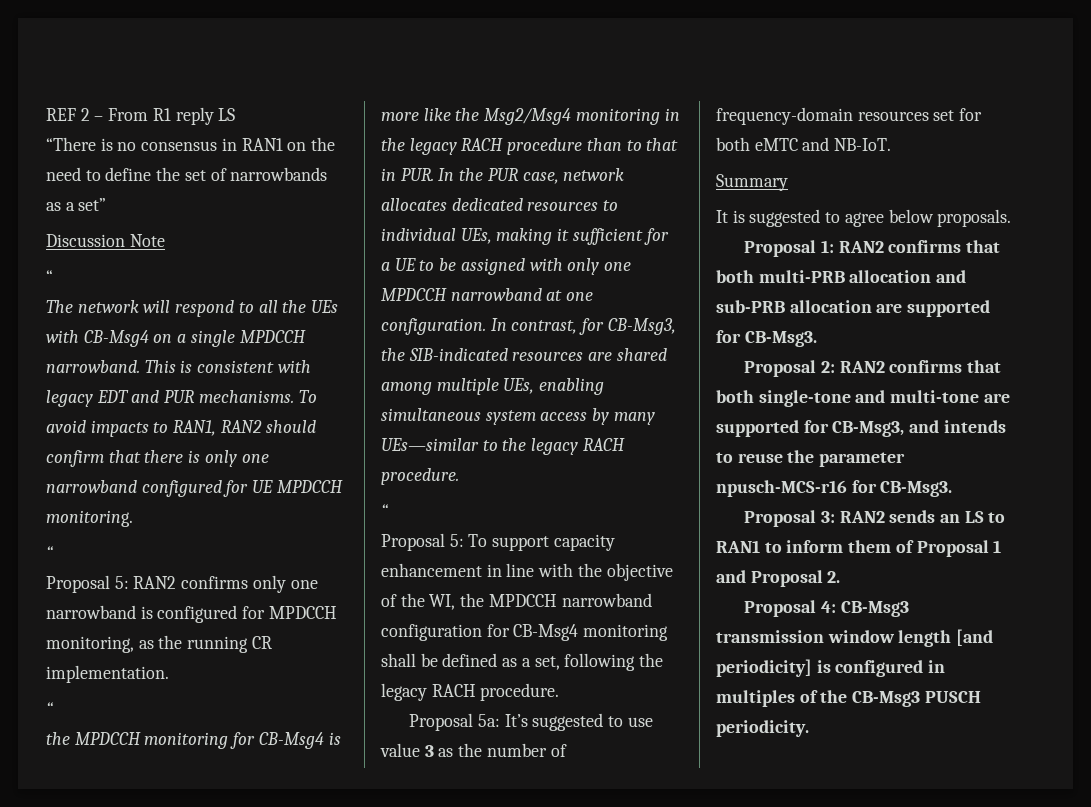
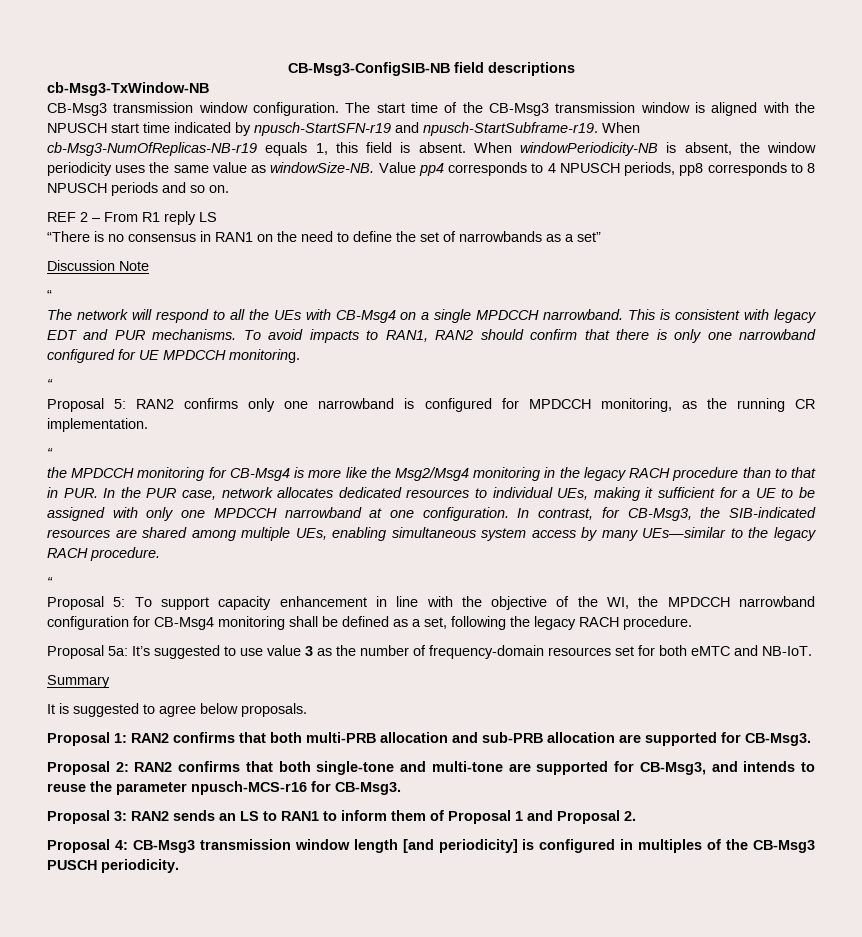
(46, 114) none -> [287,62,575,76] [47,82,209,96] [47,102,816,116] [47,122,640,136] [47,142,816,156] [47,162,816,176] [47,182,229,196] CB-Msg3-ConfigSIB-NB field descriptions // cb-Msg3-TxWindow-NB // CB-Msg3 transmission window configuration. The start time of the CB-Msg3 transmission window is aligned with the NPUSCH start time indicated by npusch-StartSFN-r19 and npusch-StartSubframe-r19. When cb-Msg3-NumOfReplicas-NB-r19 equals 1, this field is absent. When windowPeriodicity-NB is absent, the window periodicity uses the same value as windowSize-NB. Value pp4 corresponds to 4 NPUSCH periods, pp8 corresponds to 8 NPUSCH periods and so on. //

